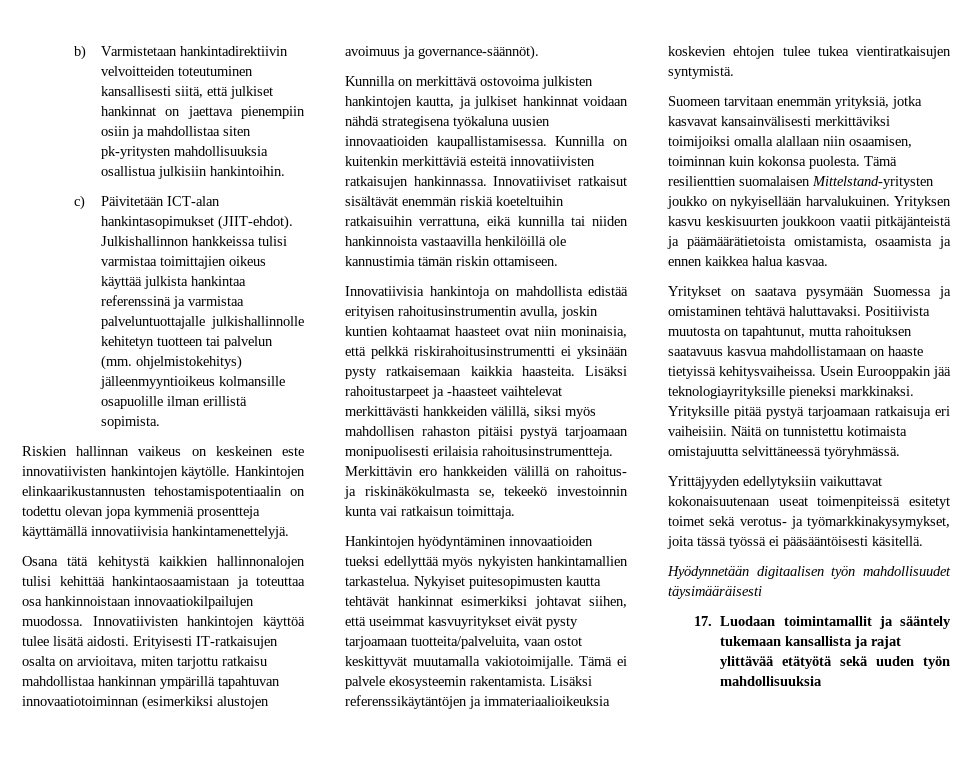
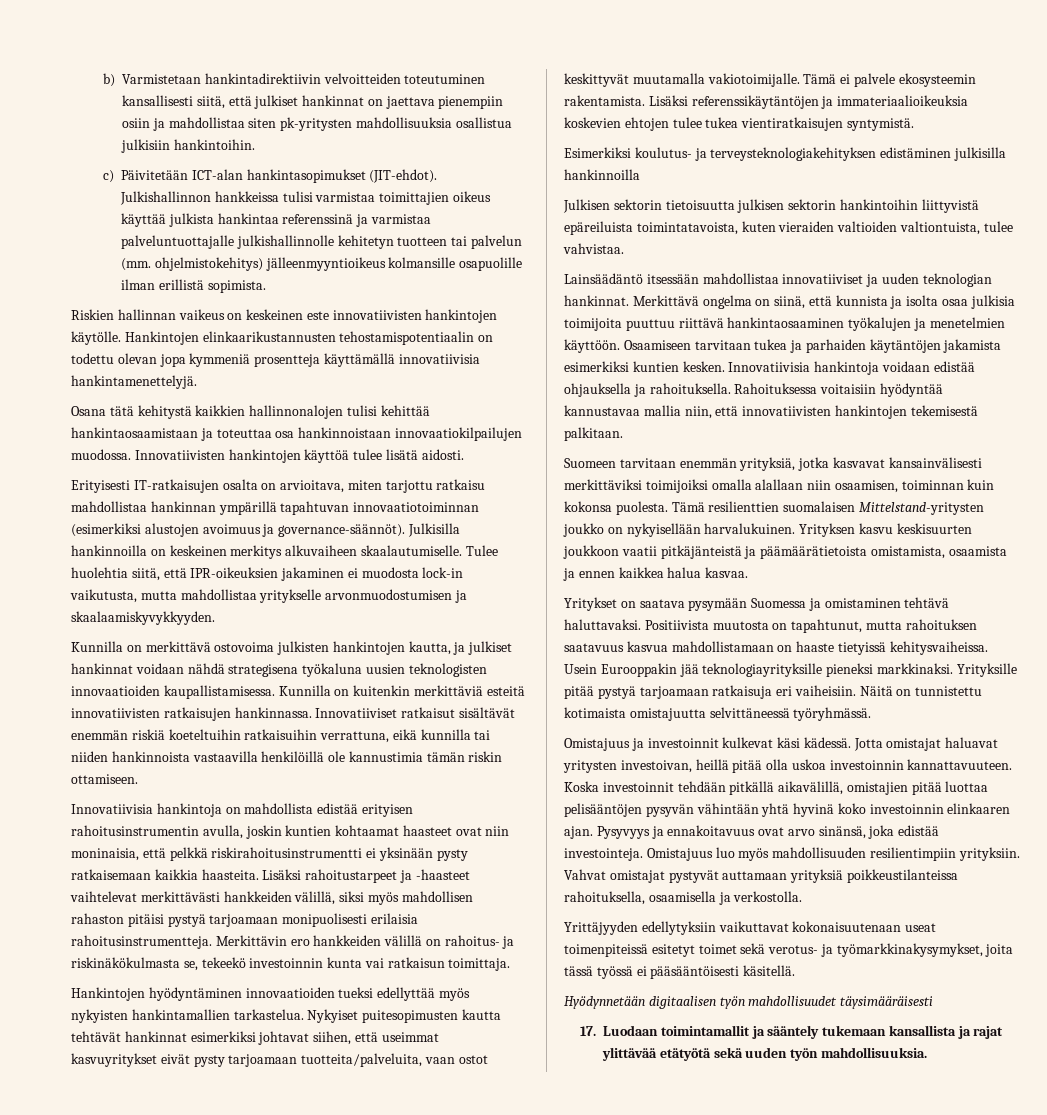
[217,215,293,230] (JIIT-ehdot). -> [369,169,438,183] (JIT-ehdot).
(129, 641) none -> (464, 454) //
(539, 52) none -> [407,523,460,537] [71,545,498,559] [71,567,464,581] [70,589,467,603] [71,611,215,625] Julkisilla hankinnoilla on keskeinen merkitys alkuvaiheen skaalautumiselle. Tulee huolehtia siitä, että IPR-oikeuksien jakaminen ei muodosta lock-in vaikutusta, mutta mahdollistaa yritykselle arvonmuodostumisen ja skaalaamiskyvykkyyden.
(550, 121) none -> [408,663,487,677] teknologisten
(734, 72) none -> [564,147,1006,161] [564,169,640,180] [563,199,979,213] [564,221,1013,235] [563,243,624,254] [564,273,992,287] [564,295,1015,309] [564,317,1005,331] [564,339,1002,353] [564,361,975,375] [564,383,943,397] [564,405,978,419] [564,427,623,441] // Esimerkiksi koulutus- ja terveysteknologiakehityksen edistäminen julkisilla hankinnoilla // Julkisen sektorin tietoisuutta julkisen sektorin hankintoihin liittyvistä epäreiluista toimintatavoista, kuten vieraiden valtioiden valtiontuista, tulee vahvistaa. // Lainsäädäntö itsessään mahdollistaa innovatiiviset ja uuden teknologian hankinnat. Merkittävä ongelma on siinä, että kunnista ja isolta osaa julkisia toimijoita puuttuu riittävä hankintaosaaminen työkalujen ja menetelmien käyttöön. Osaamiseen tarvitaan tukea ja parhaiden käytäntöjen jakamista esimerkiksi kuntien kesken. Innovatiivisia hankintoja voidaan edistää ohjauksella ja rahoituksella. Rahoituksessa voitaisiin hyödyntää kannustavaa mallia niin, että innovatiivisten hankintojen tekemisestä palkitaan.
(900, 452) none -> [564,737,999,751] [563,759,1013,773] [564,781,989,795] [564,803,1011,817] [564,825,940,839] [564,847,1020,861] [564,869,958,883] [564,891,803,905] // Omistajuus ja investoinnit kulkevat käsi kädessä. Jotta omistajat haluavat yritysten investoivan, heillä pitää olla uskoa investoinnin kannattavuuteen. Koska investoinnit tehdään pitkällä aikavälillä, omistajien pitää luottaa pelisääntöjen pysyvän vähintään yhtä hyvinä koko investoinnin elinkaaren ajan. Pysyvyys ja ennakoitavuus ovat arvo sinänsä, joka edistää investointeja. Omistajuus luo myös mahdollisuuden resilientimpiin yrityksiin. Vahvat omistajat pystyvät auttamaan yrityksiä poikkeustilanteissa rahoituksella, osaamisella ja verkostolla.
[720,676,823,686] mahdollisuuksia -> [820,1047,927,1058] mahdollisuuksia.

